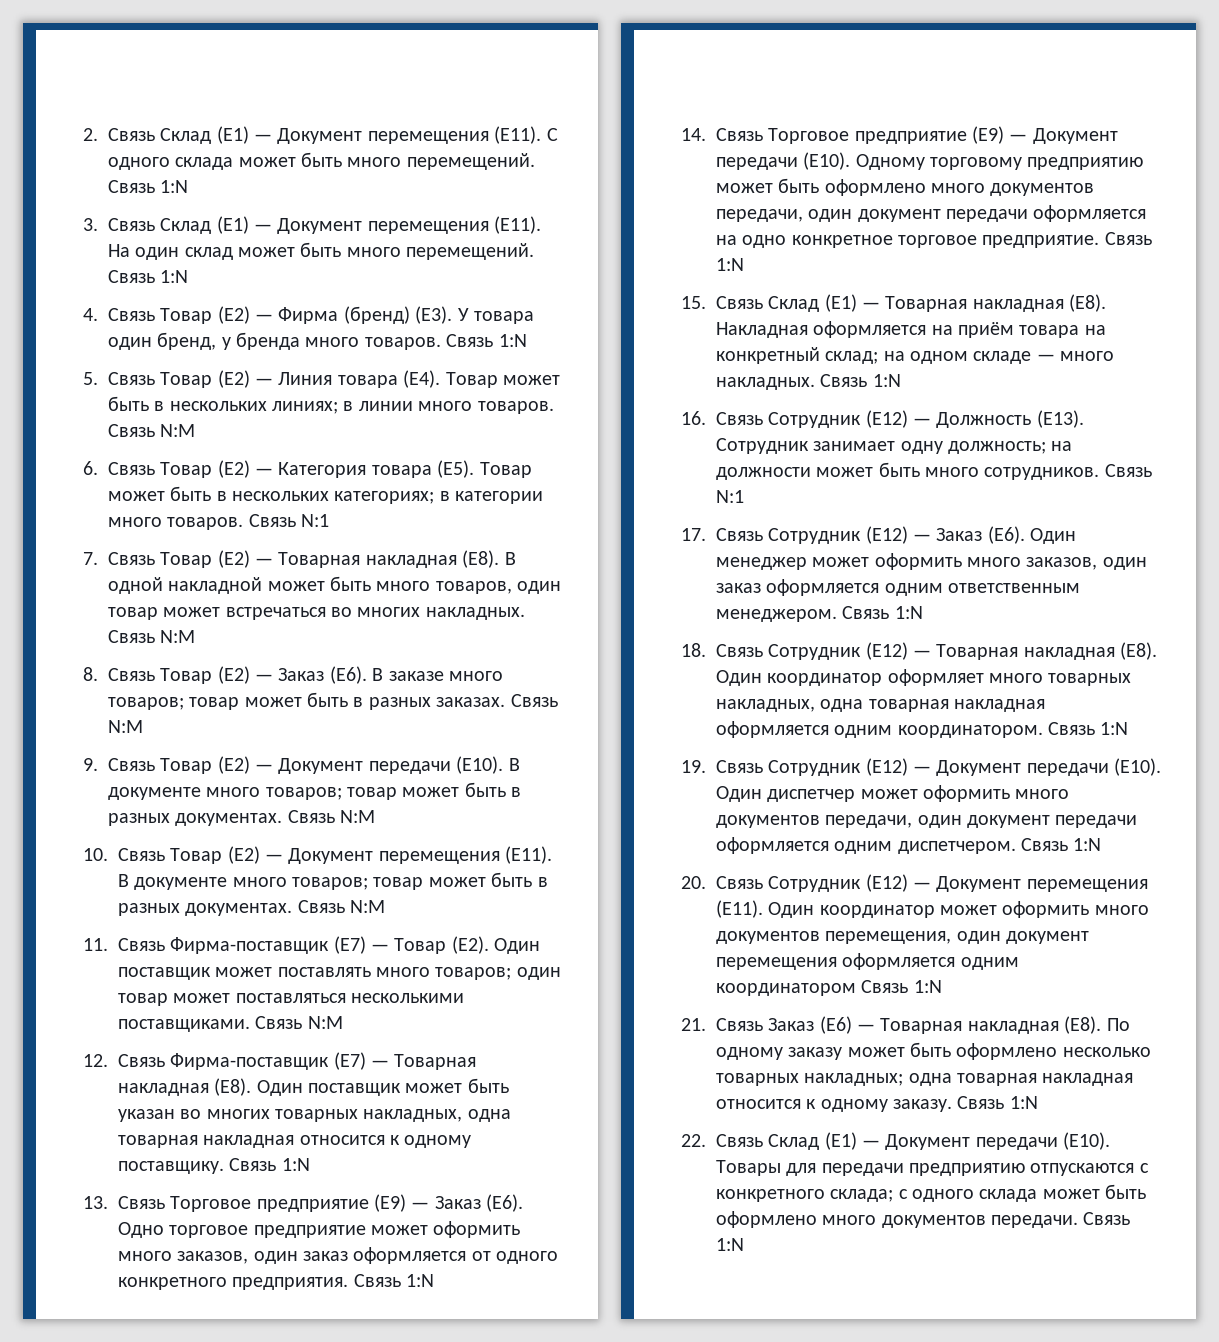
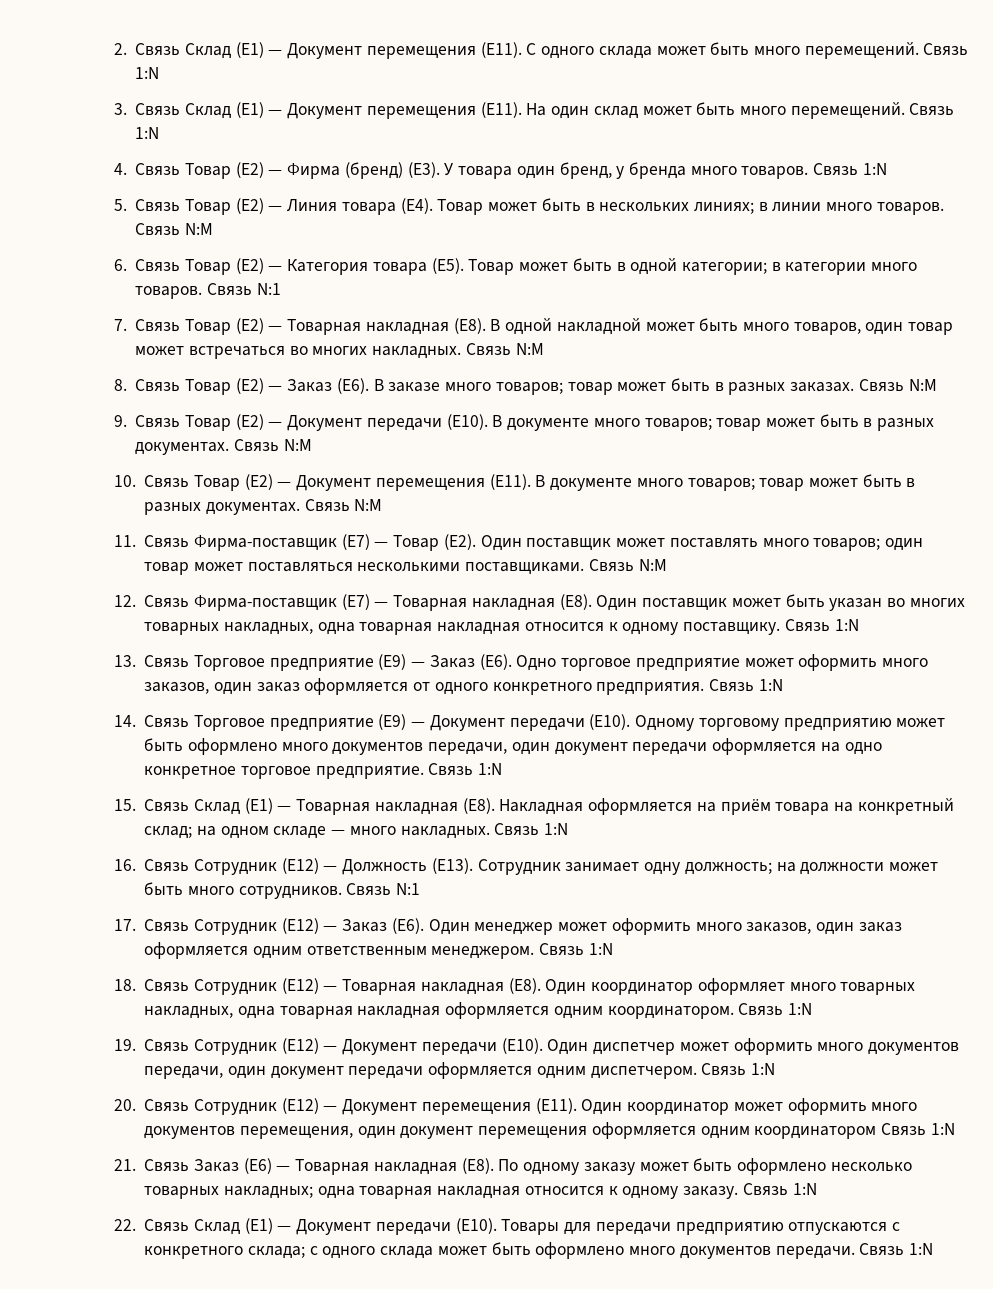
[231,491,435,504] нескольких категориях; -> [630,258,767,275] одной категории;

